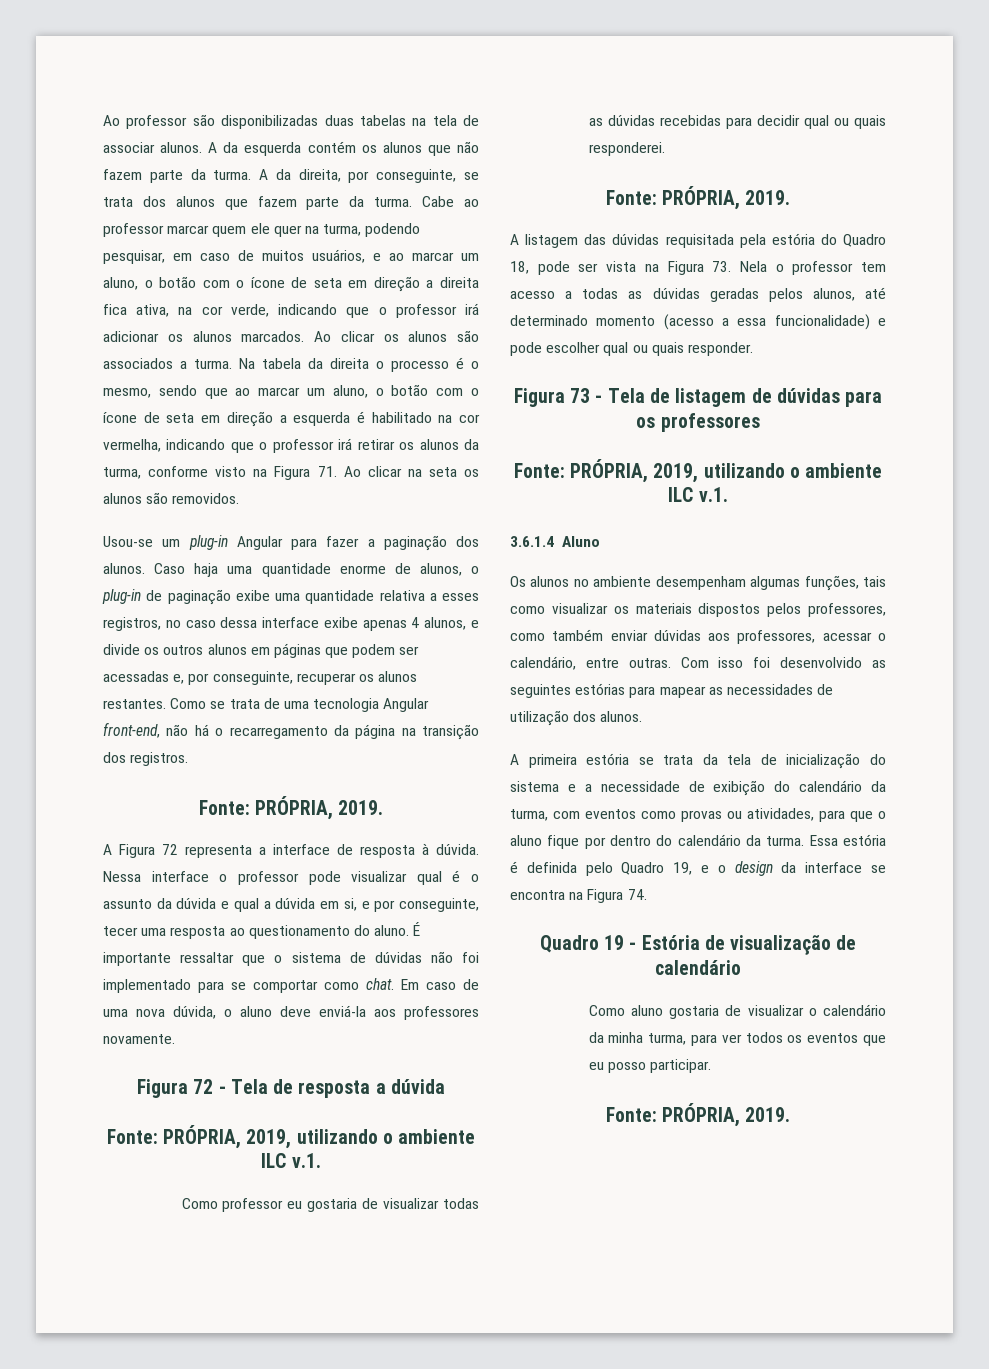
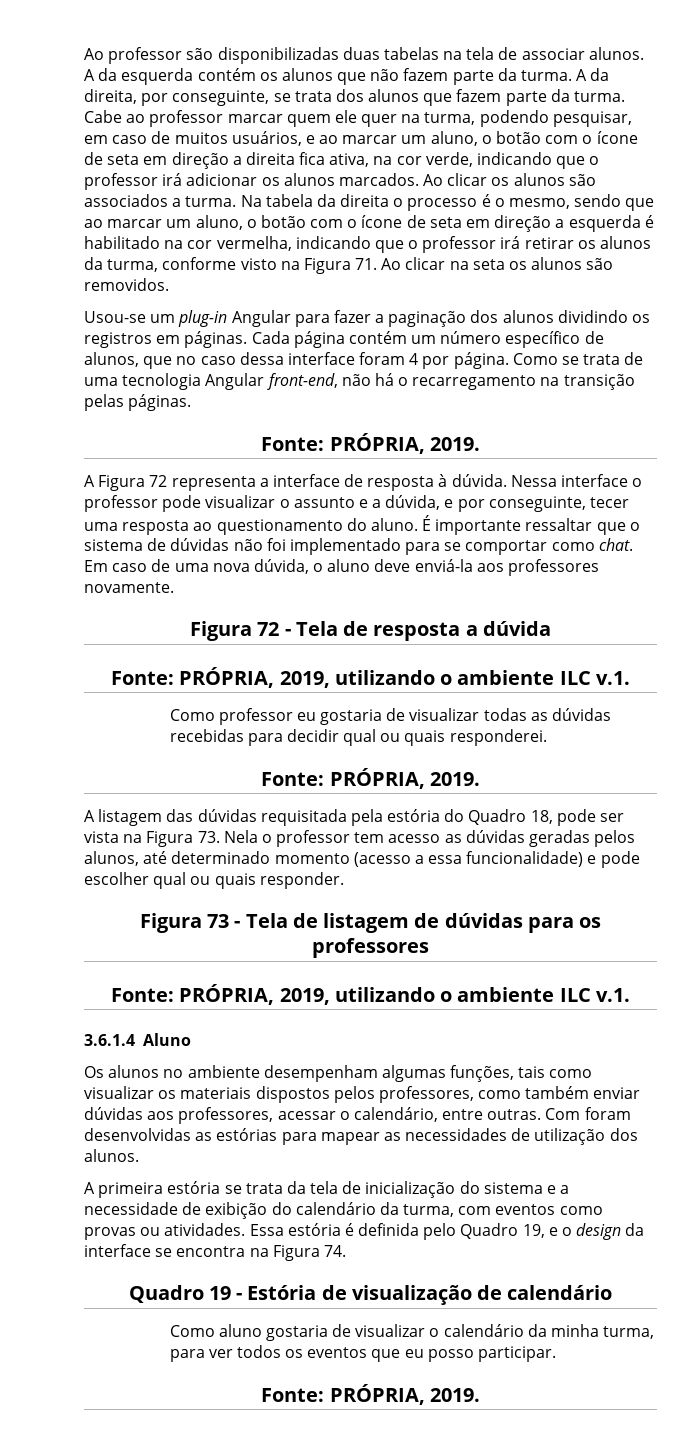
[103,563,479,577] [102,589,479,605] [103,617,479,631] [103,643,420,658] [103,671,418,685] [103,699,166,709] alunos. Caso haja uma quantidade enorme de alunos, o plug-in de paginação exibe uma quantidade relativa a esses registros, no caso dessa interface exibe apenas 4 alunos, e divide os outros alunos em páginas que podem ser acessadas e, por conseguinte, recuperar os alunos restantes. -> [502,310,651,323] [84,331,604,348] [84,352,509,369] alunos dividindo os registros em páginas. Cada página contém um número específico de alunos, que no caso dessa interface foram 4 por página.
[333,724,479,740] [103,752,189,766] da página na transição dos registros. -> [540,374,635,390] [84,394,192,411] na transição pelas páginas.
[416,870,479,885] [103,898,357,912] qual é o assunto da dúvida e qual a dúvida em si, -> [279,495,441,510] o assunto e a dúvida,
[565,288,619,299] a todas -> (441, 838) none
[718,657,886,668] [510,684,571,698] isso foi desenvolvido as seguintes -> [584,1107,631,1120] [84,1128,213,1141] foram desenvolvidas as
[747,808,886,822] [510,834,805,849] atividades, para que o aluno fique por dentro do calendário da turma. -> [164,1223,246,1236] atividades.

